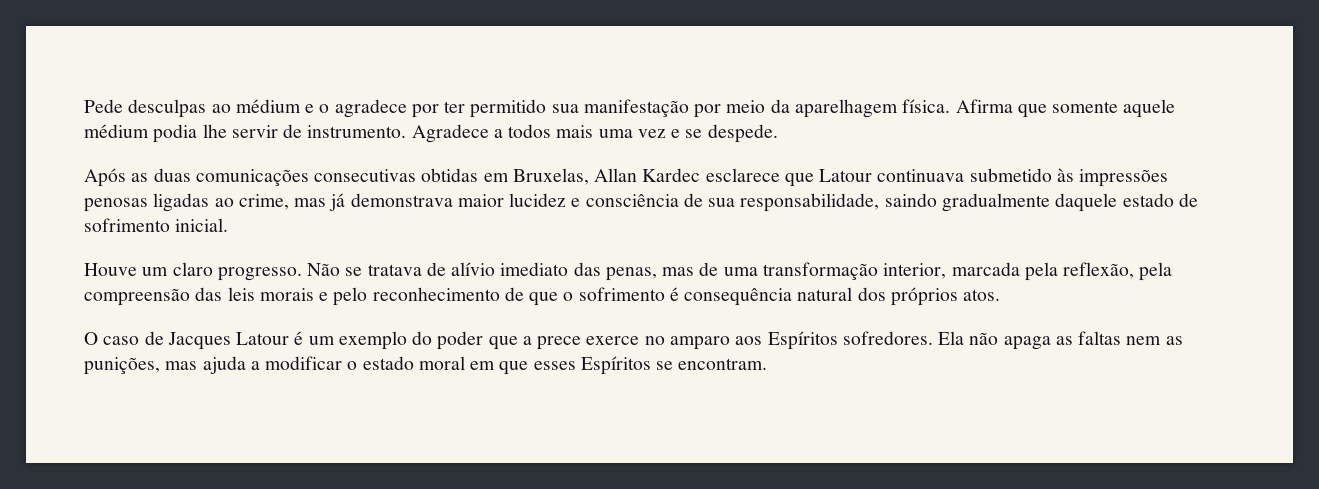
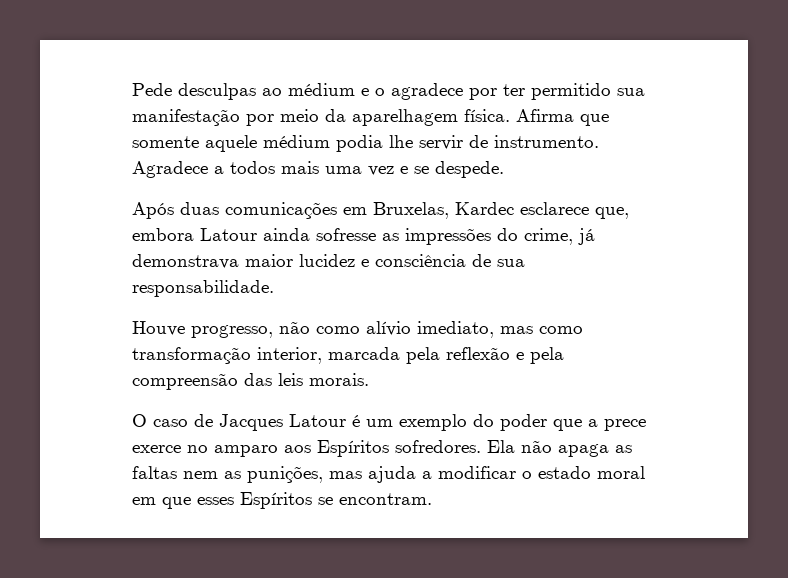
[131,173,149,182] as -> (174, 210) none
[314,168,479,182] consecutivas obtidas -> (337, 210) none
[594,168,638,182] Allan -> (449, 210) none
[784,168,1169,187] [84,193,327,212] que Latour continuava submetido às impressões penosas ligadas ao crime, mas -> [595,207,629,219] [132,228,573,245] que, embora Latour ainda sofresse as impressões do crime,
[740,193,1198,212] [84,218,229,232] [84,262,758,281] responsabilidade, saindo gradualmente daquele estado de sofrimento inicial. // Houve um claro progresso. Não se tratava de alívio imediato das penas, mas de uma -> [132,280,274,297] [132,321,583,338] responsabilidade. // Houve progresso, não como alívio imediato, mas como
[1063,262,1135,279] reflexão, -> [446,347,524,360] reflexão e
[259,287,1001,306] morais e pelo reconhecimento de que o sofrimento é consequência natural dos próprios atos. -> [309,373,369,386] morais.

